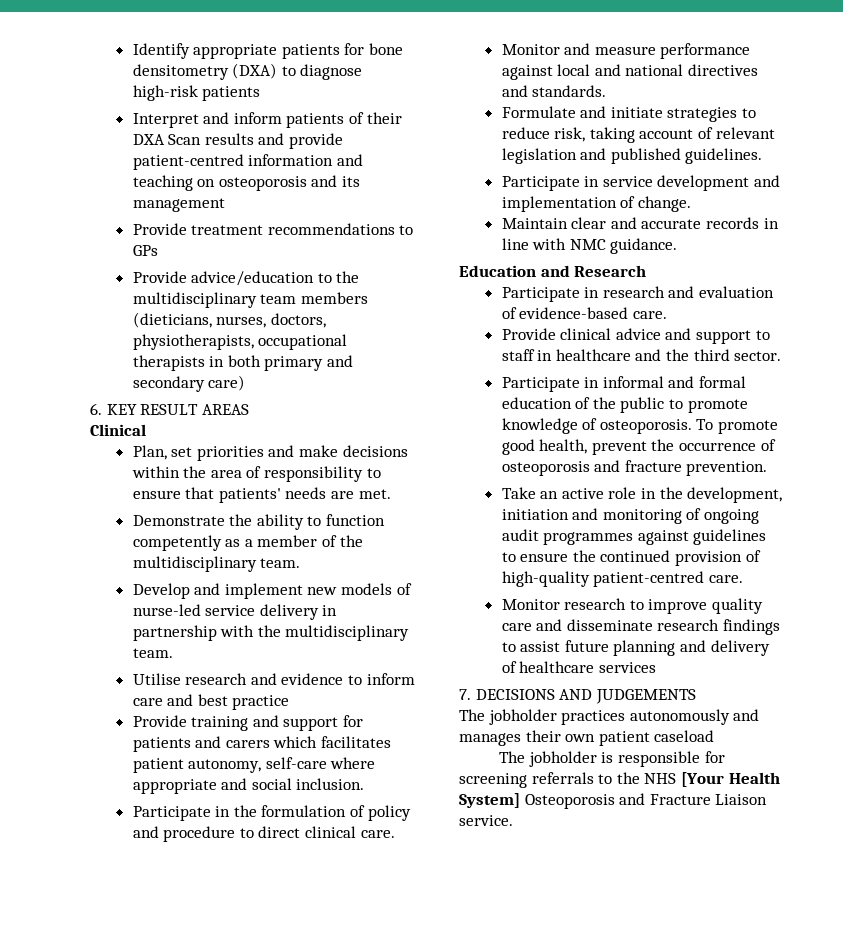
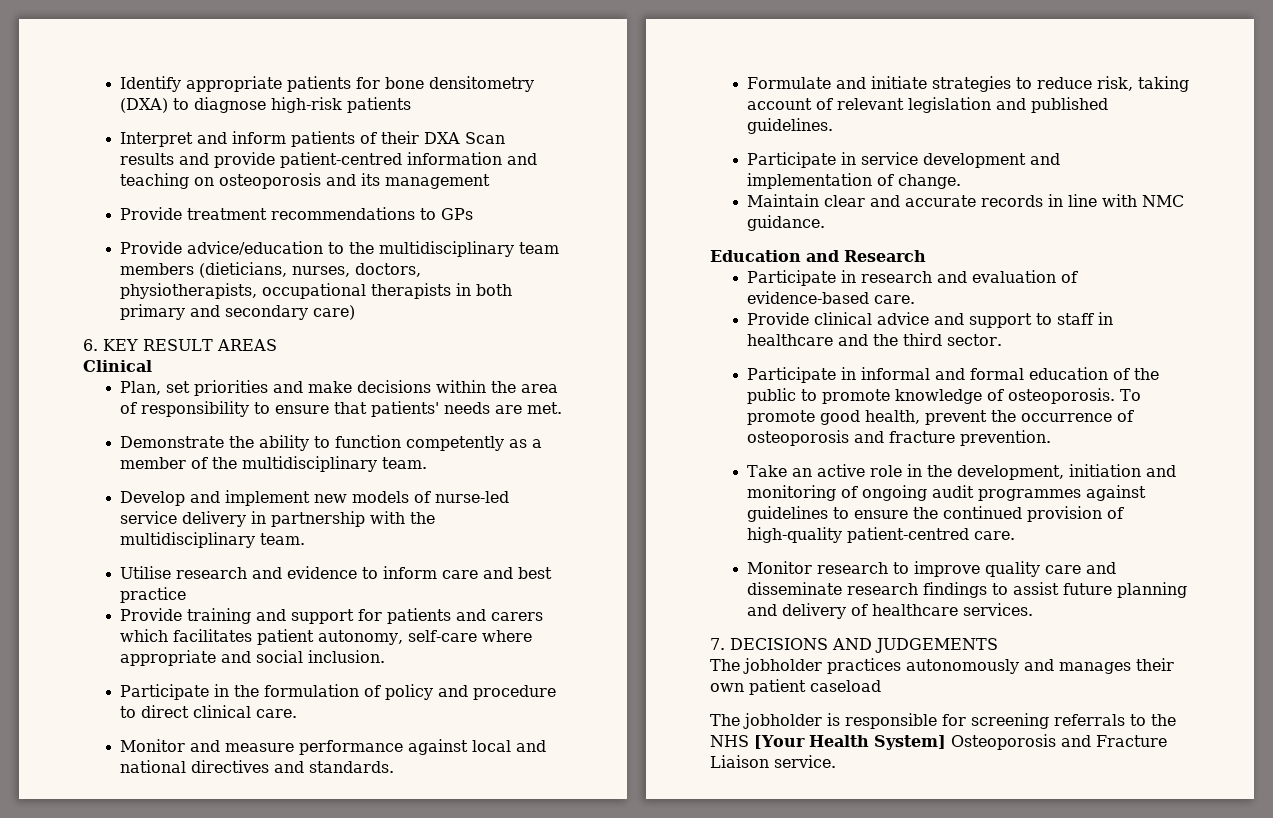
[598,662,656,673] services -> [963,603,1034,616] services.

